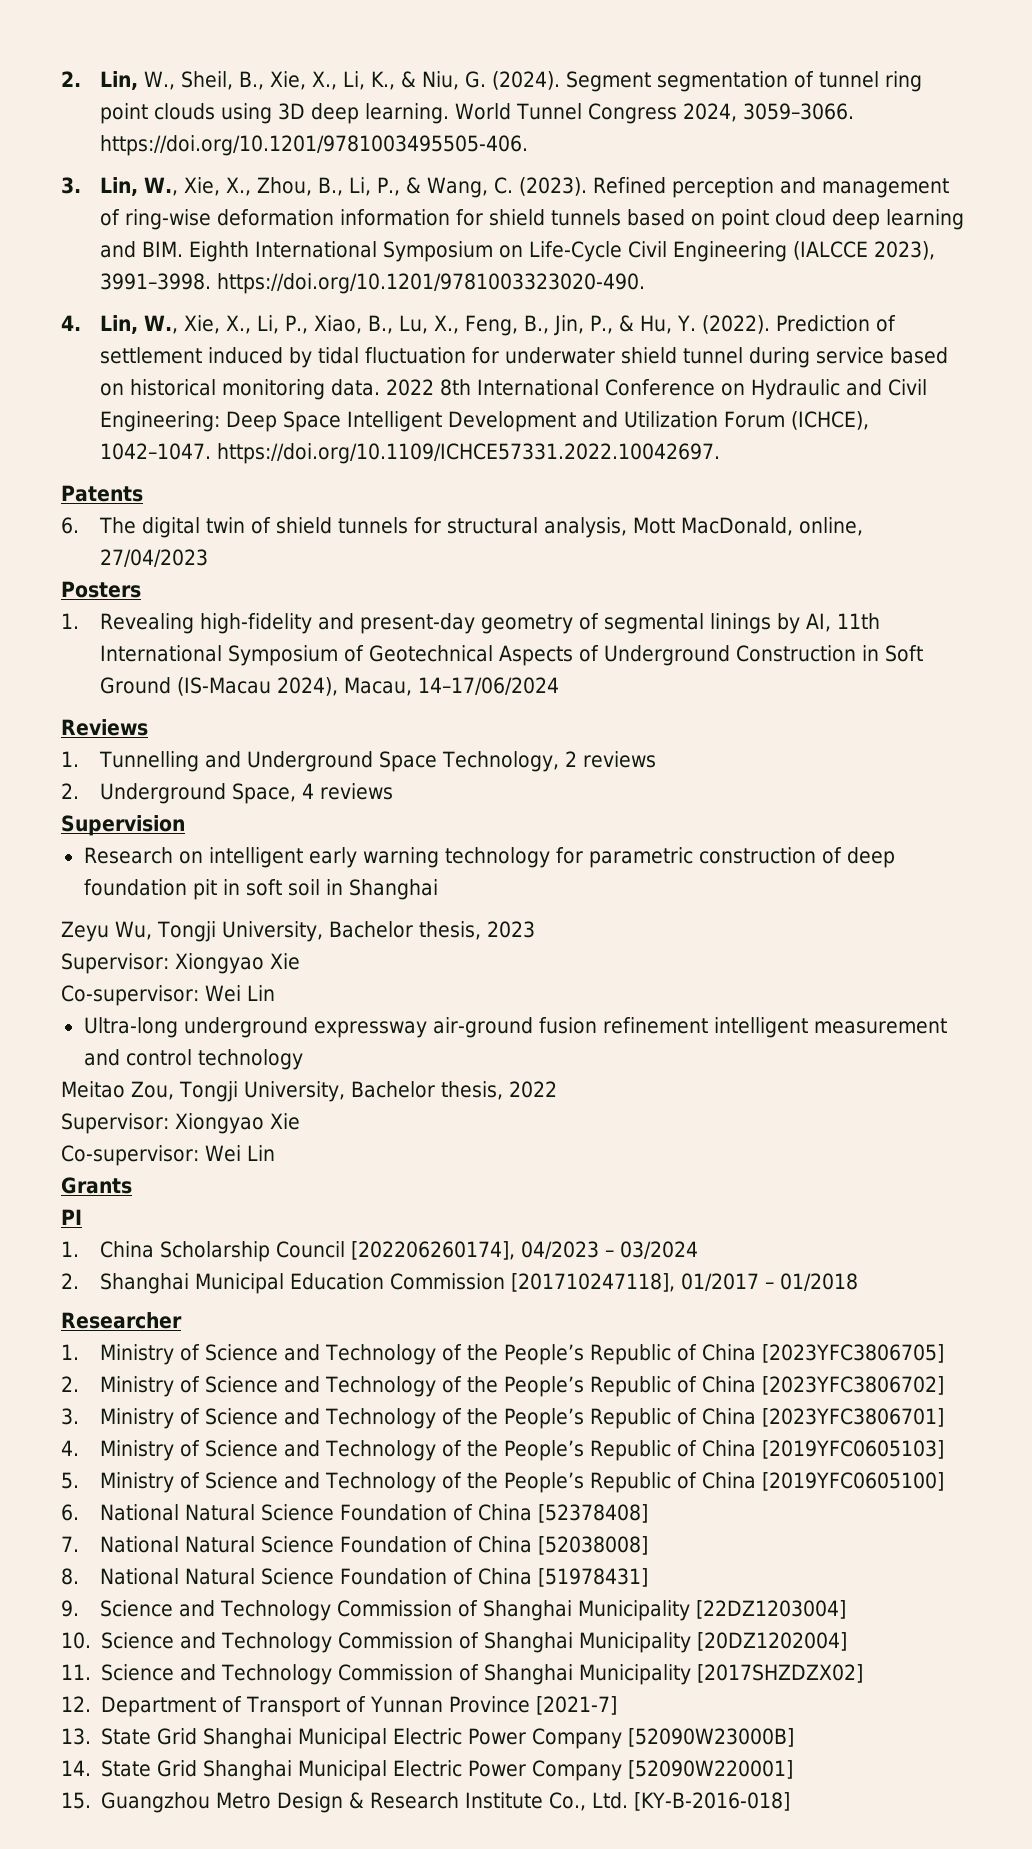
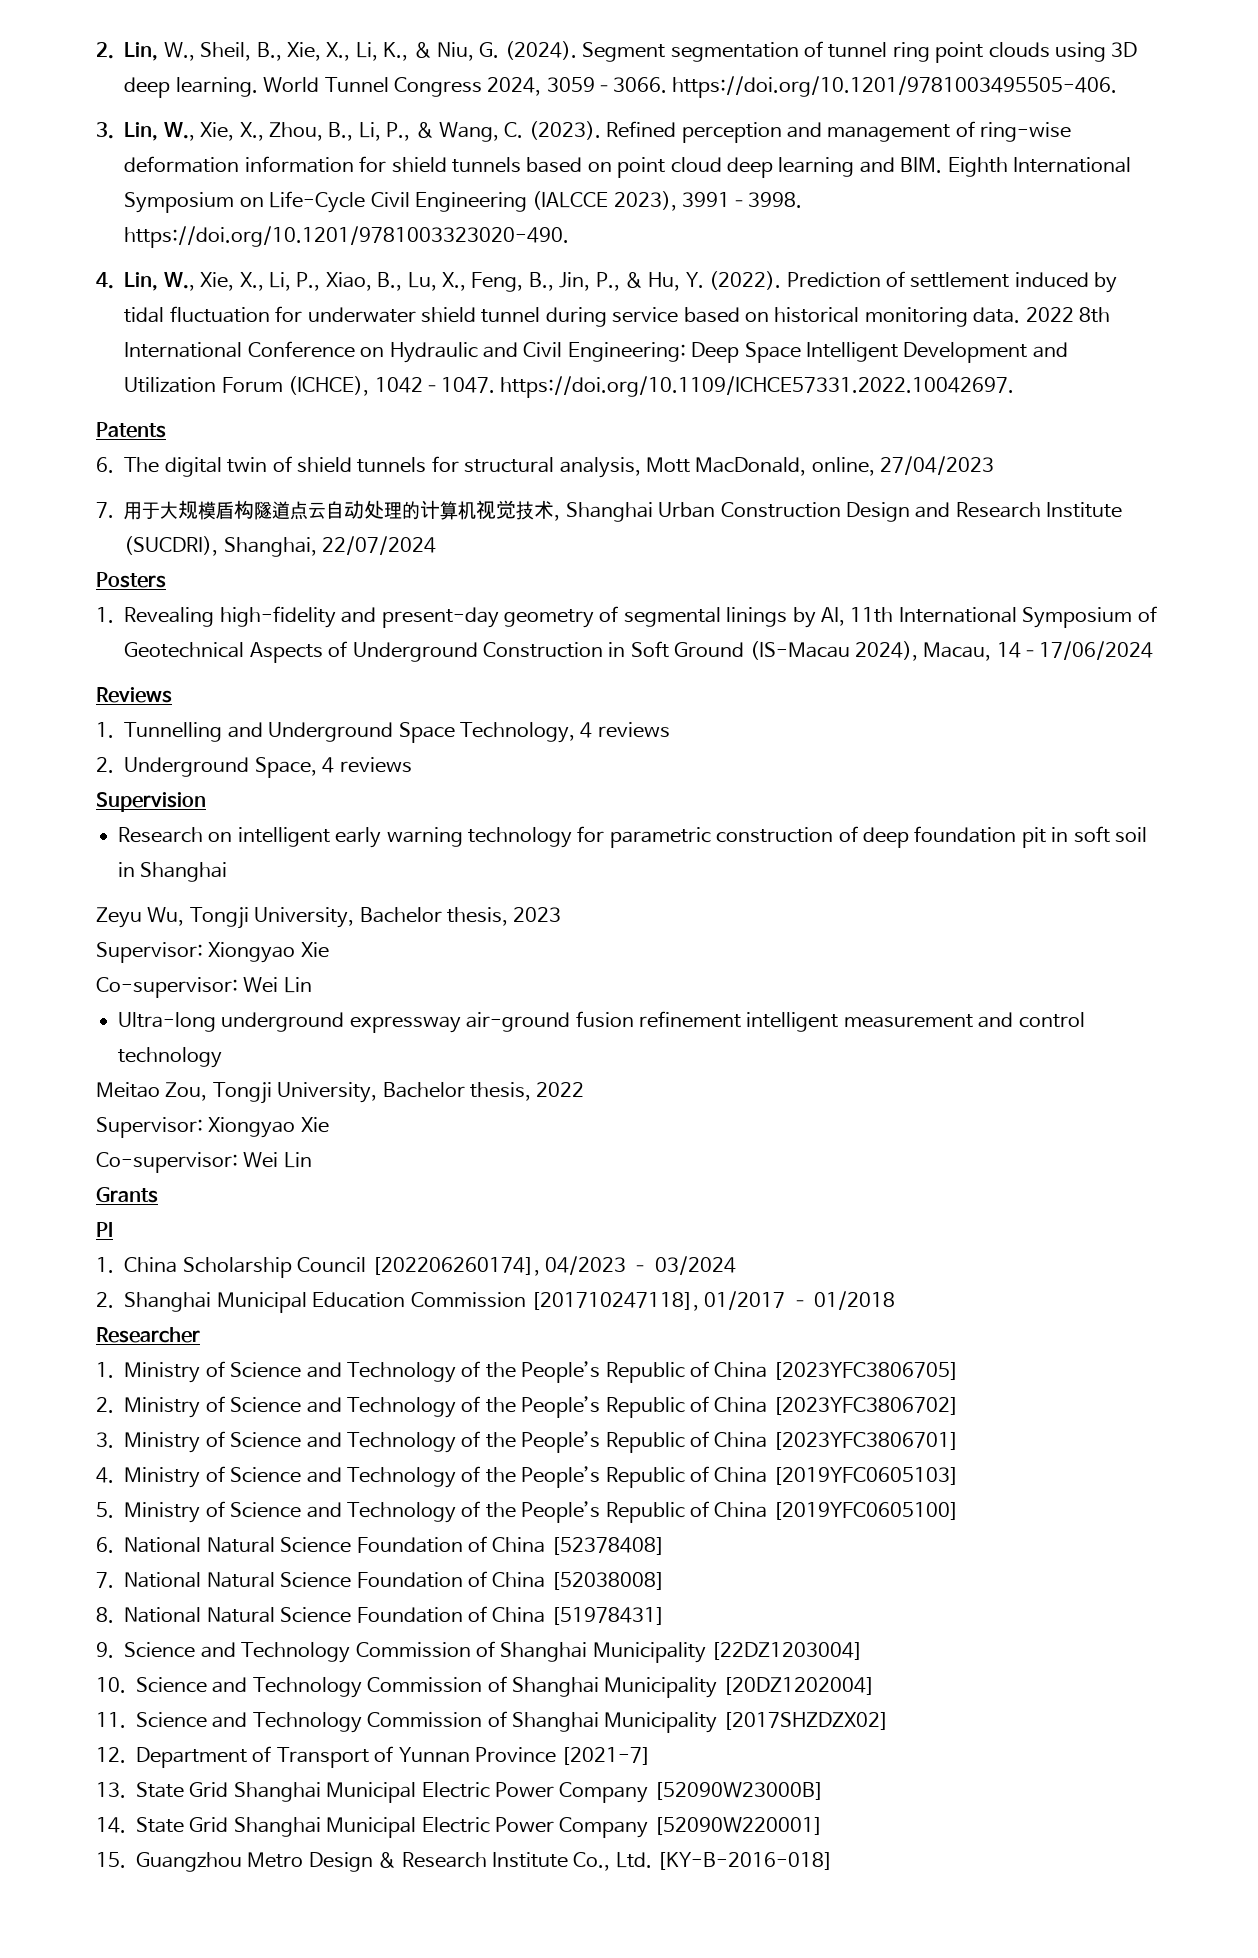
(208, 558) none -> [96,500,1123,522] [124,536,437,557] // 7.用于大规模盾构隧道点云自动处理的计算机视觉技术, Shanghai Urban Construction Design and Research Institute (SUCDRI), Shanghai, 22/07/2024
[564,751,577,767] 2 -> [580,722,593,738] 4

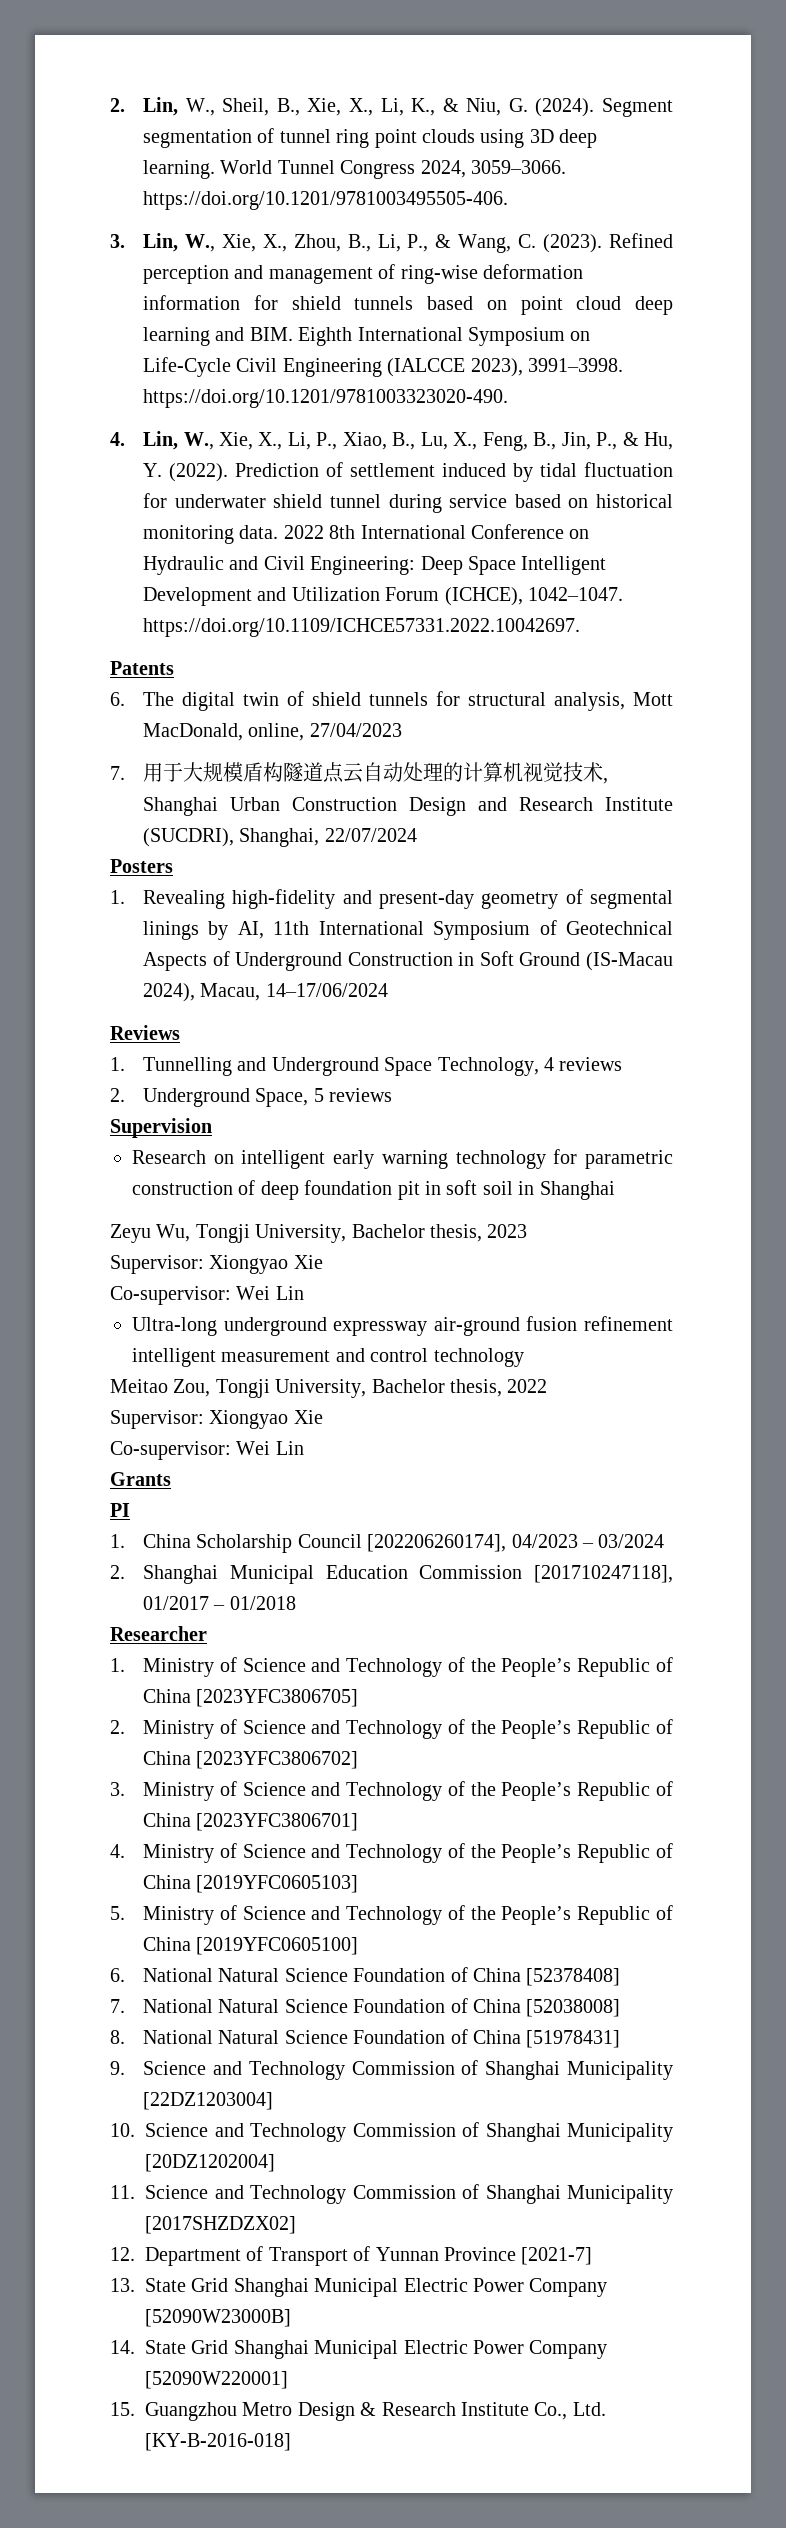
[322,757,335,773] 4 -> [313,1088,324,1102] 5

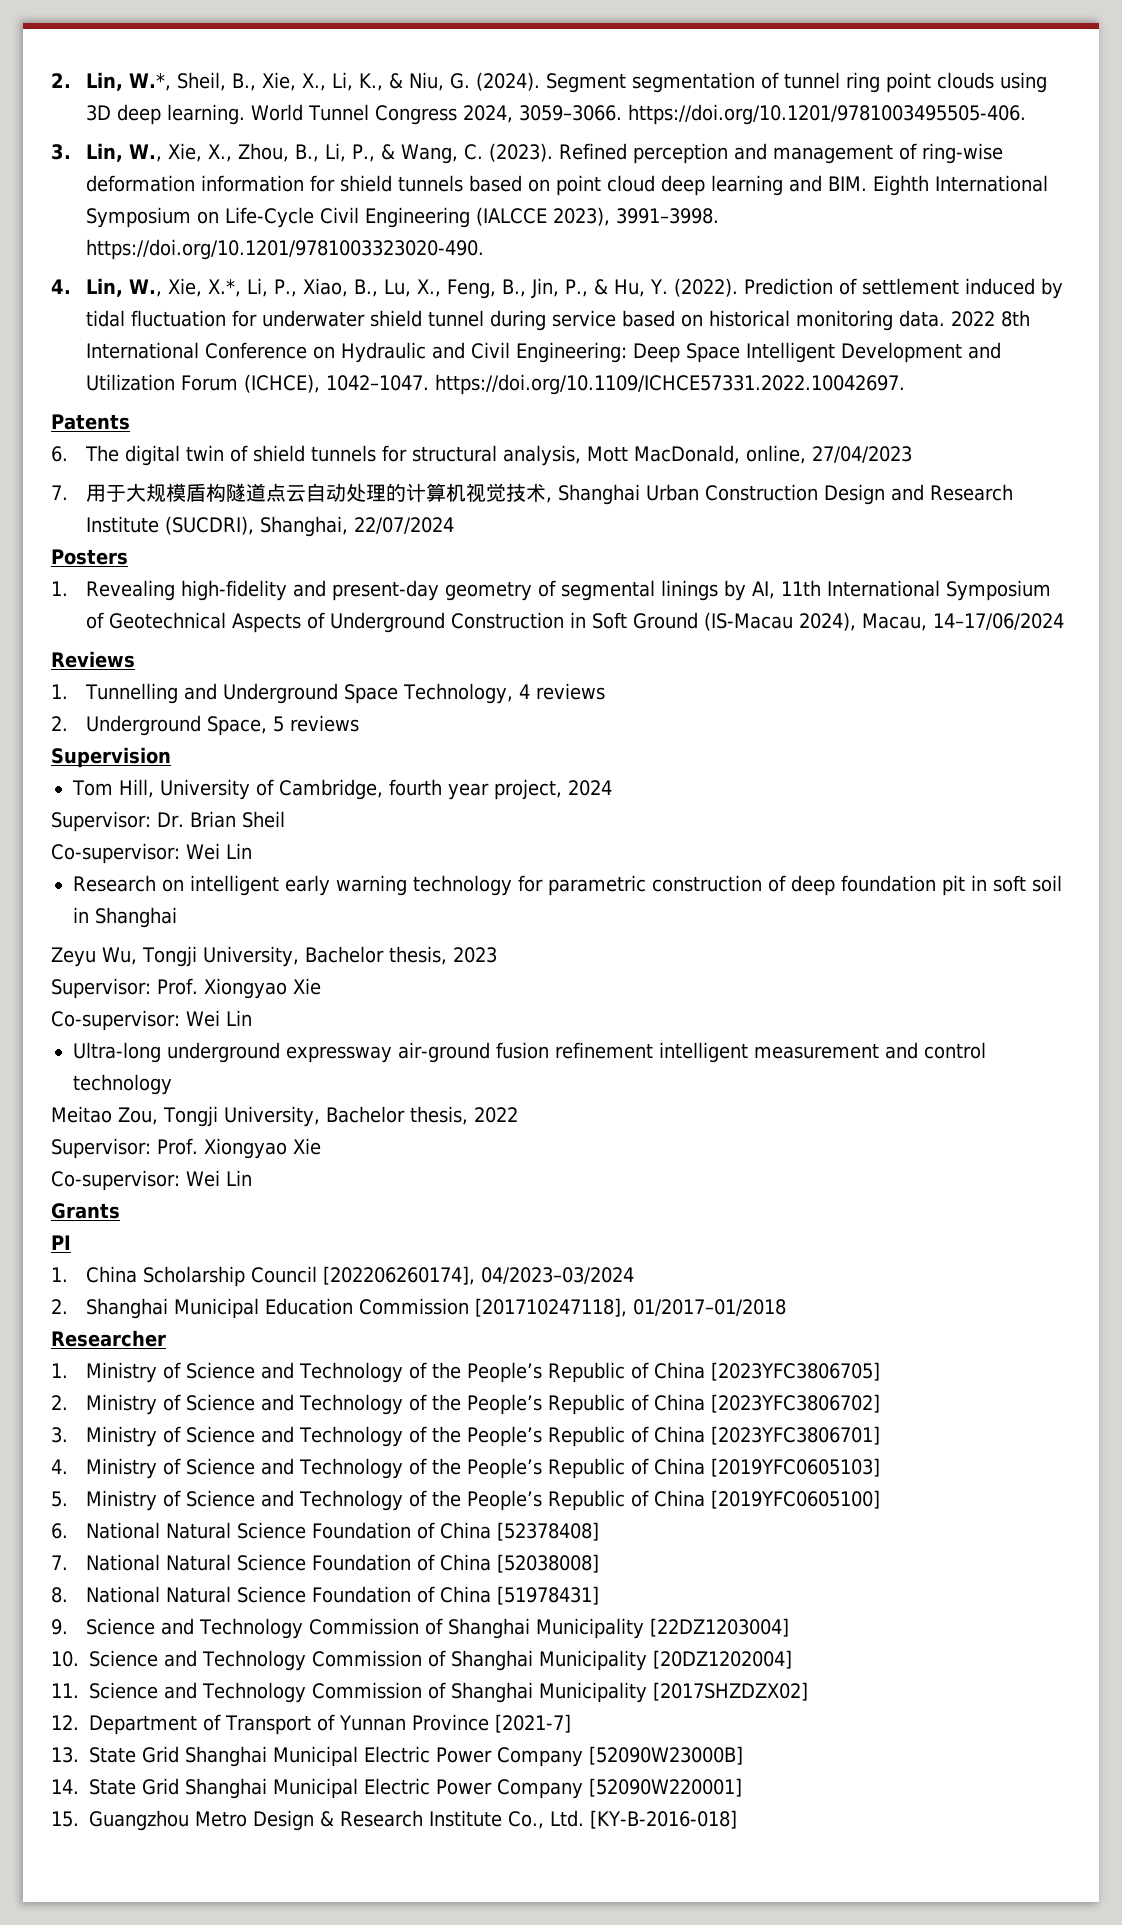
[185,98,215,116] W., -> [129,73,172,91] W.*,
[258,432,283,450] X., -> [208,279,242,297] X.*,
(212, 1128) none -> [72,779,612,800] [51,811,285,832] [51,843,252,864] // Tom Hill, University of Cambridge, fourth year project, 2024 // Supervisor: Dr. Brian Sheil // Co-supervisor: Wei Lin
(204, 1264) none -> [157,978,198,995] Prof.
(204, 1419) none -> [157,1138,198,1155] Prof.
[511,1534,665,1548] 04/2023 – 03/2024 -> [481,1267,635,1284] 04/2023–03/2024
[143,1596,296,1610] 01/2017 – 01/2018 -> [633,1299,787,1316] 01/2017–01/2018

